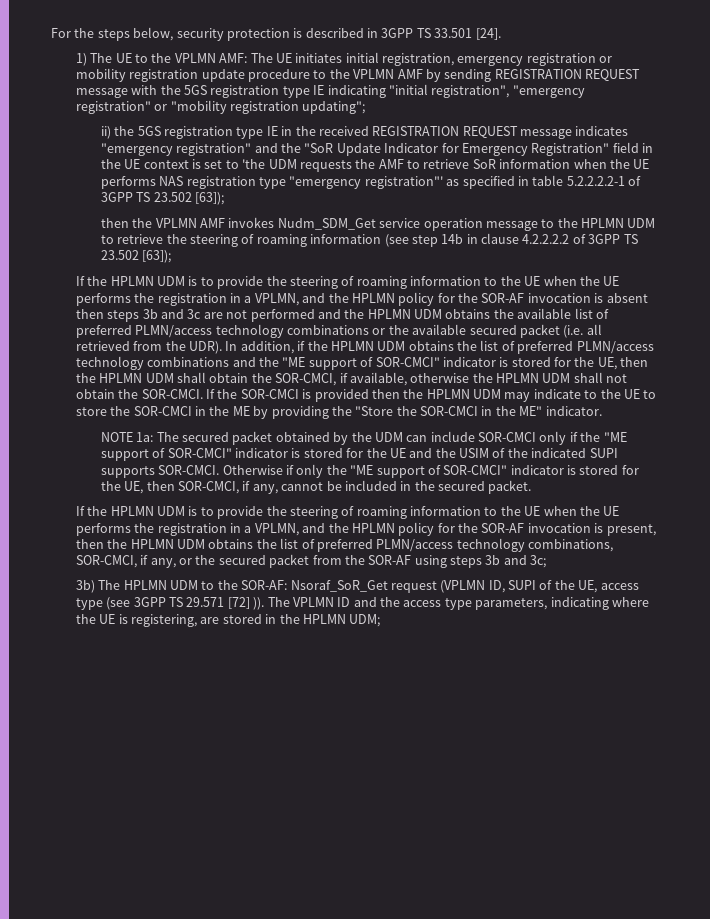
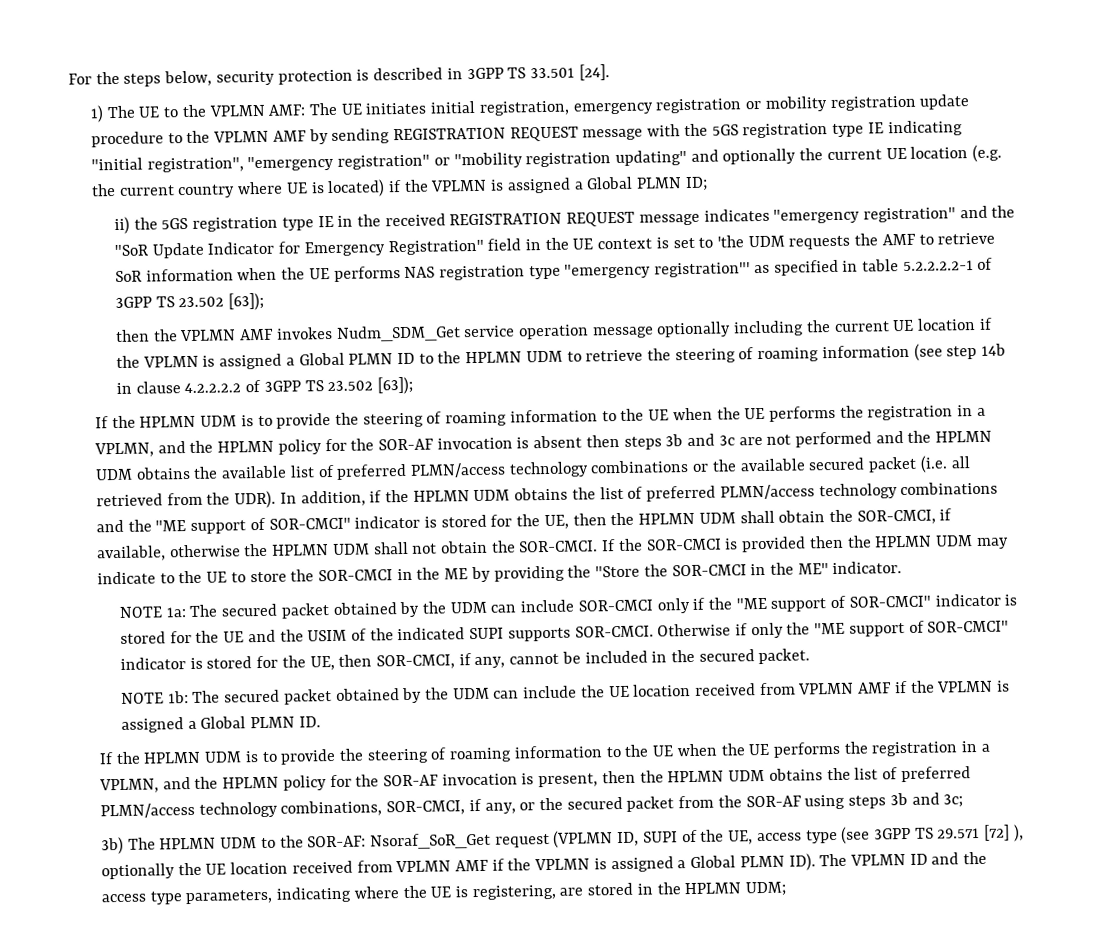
[302,101,366,114] updating"; -> [615,144,1003,167] [90,176,708,199] updating" and optionally the current UE location (e.g. the current country where UE is located) if the VPLMN is assigned a Global PLMN ID;
(538, 226) none -> [656,317,993,338] [115,352,415,370] optionally including the current UE location if the VPLMN is assigned a Global PLMN ID
(532, 487) none -> [120,680,1011,705] [120,716,321,733] // NOTE 1b: The secured packet obtained by the UDM can include the UE location received from VPLMN AMF if the VPLMN is assigned a Global PLMN ID.
[253,597,265,610] )). -> [1012,824,1024,842] [100,853,816,880] ), optionally the UE location received from VPLMN AMF if the VPLMN is assigned a Global PLMN ID).

